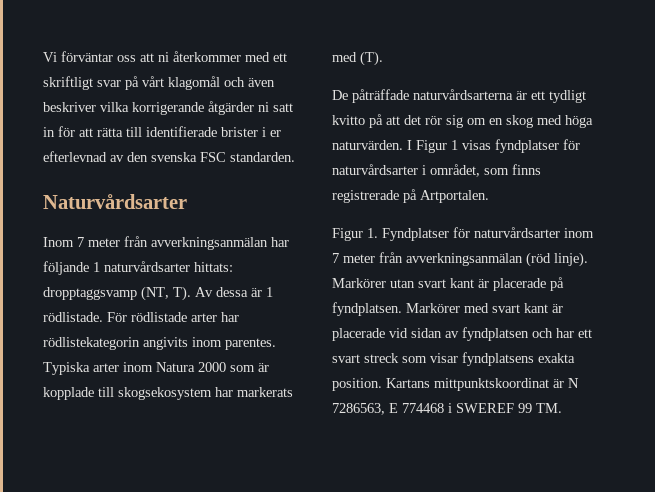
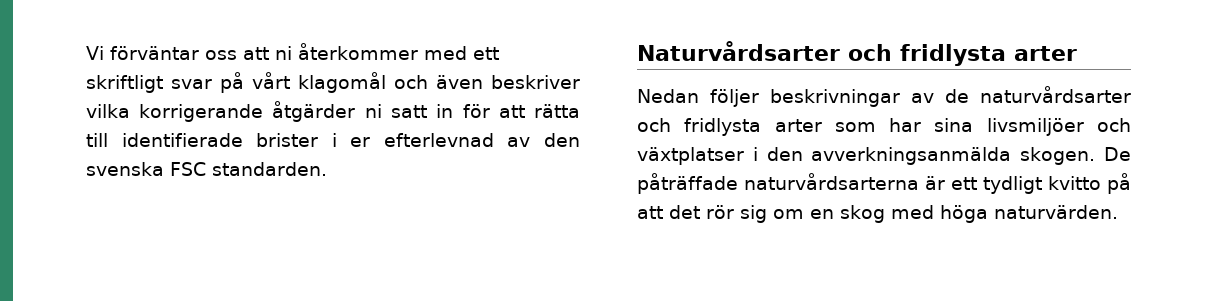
[43,236,289,250] [43,261,233,275] [43,286,273,301] [43,312,239,322] [43,337,276,350] [43,362,269,375] [43,387,293,400] [332,51,383,66] // Inom 7 meter från avverkningsanmälan har följande 1 naturvårdsarter hittats: dropptaggsvamp (NT, T). Av dessa är 1 rödlistade. För rödlistade arter har rödlistekategorin angivits inom parentes. Typiska arter inom Natura 2000 som är kopplade till skogsekosystem har markerats med (T). // -> [848,44,1077,66] [637,86,1131,107] [637,118,1131,136] [637,147,1096,165] och fridlysta arter // Nedan följer beskrivningar av de naturvårdsarter och fridlysta arter som har sina livsmiljöer och växtplatser i den avverkningsanmälda skogen.
[407,139,580,153] [332,164,541,177] [332,189,489,203] [332,227,594,241] [332,252,588,267] [332,277,564,291] [332,302,563,316] [332,327,592,341] [332,352,575,366] [332,378,579,391] [332,403,562,415] I Figur 1 visas fyndplatser för naturvårdsarter i området, som finns registrerade på Artportalen. // Figur 1. Fyndplatser för naturvårdsarter inom 7 meter från avverkningsanmälan (röd linje). Markörer utan svart kant är placerade på fyndplatsen. Markörer med svart kant är placerade vid sidan av fyndplatsen och har ett svart streck som visar fyndplatsens exakta position. Kartans mittpunktskoordinat är N 7286563, E 774468 i SWEREF 99 TM. -> (1118, 212) none

